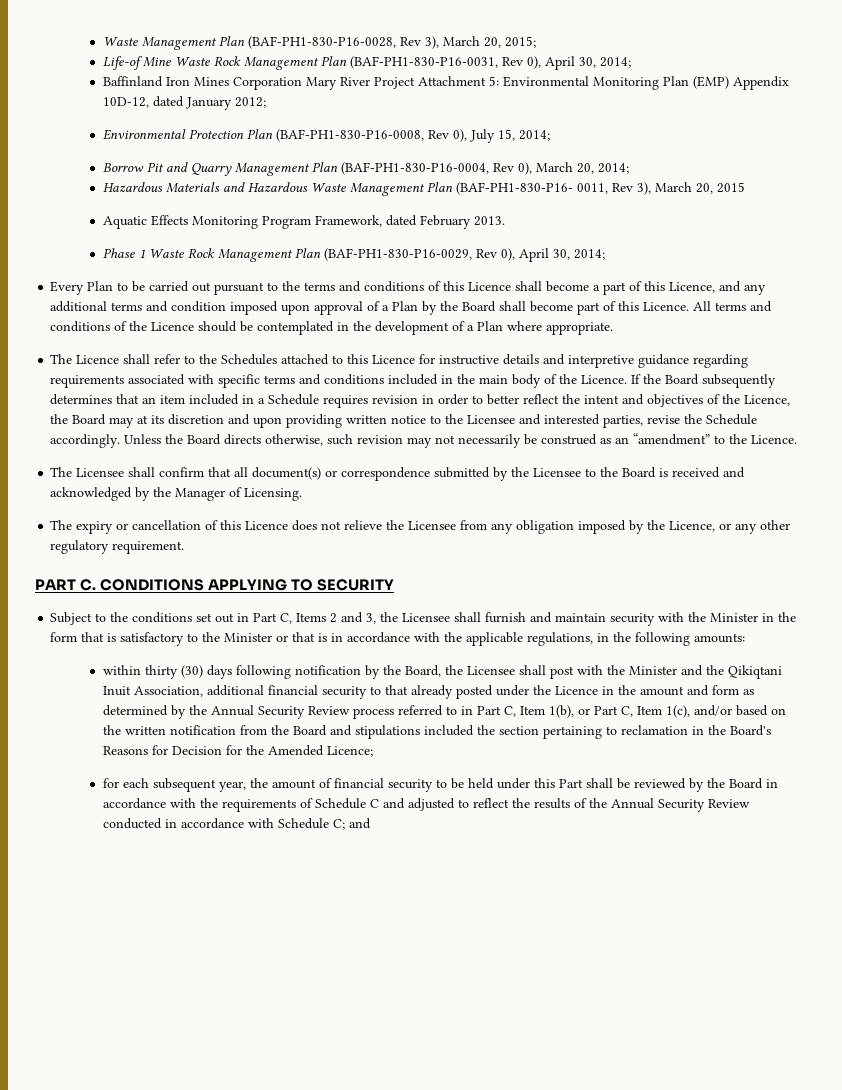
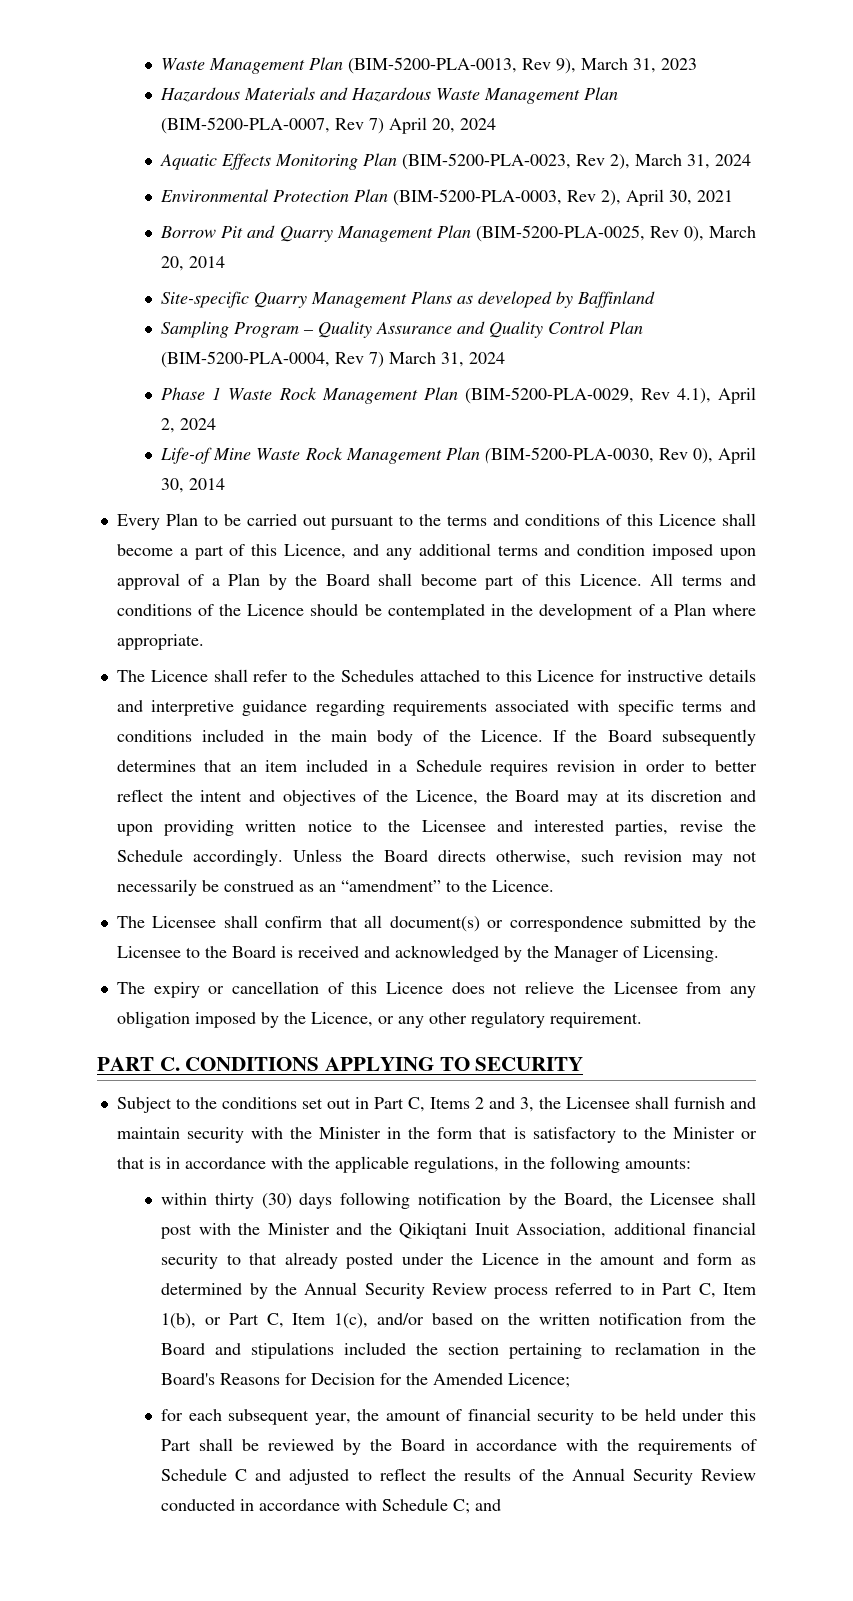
[102,36,536,50] [102,56,631,70] [102,76,789,90] [102,96,266,110] [102,129,550,143] [102,162,629,176] Waste Management Plan (BAF-PH1-830-P16-0028, Rev 3), March 20, 2015; // Life-of Mine Waste Rock Management Plan (BAF-PH1-830-P16-0031, Rev 0), April 30, 2014; // Baffinland Iron Mines Corporation Mary River Project Attachment 5: Environmental Monitoring Plan (EMP) Appendix 10D-12, dated January 2012; // Environmental Protection Plan (BAF-PH1-830-P16-0008, Rev 0), July 15, 2014; // Borrow Pit and Quarry Management Plan (BAF-PH1-830-P16-0004, Rev 0), March 20, 2014; -> [161,57,698,74] Waste Management Plan (BIM-5200-PLA-0013, Rev 9), March 31, 2023
[455,182,745,195] [102,215,505,229] (BAF-PH1-830-P16- 0011, Rev 3), March 20, 2015 // Aquatic Effects Monitoring Program Framework, dated February 2013. -> [161,117,497,134] [160,153,752,170] [160,189,734,206] [160,225,757,242] [161,256,226,271] [161,291,656,308] [161,321,644,338] [161,351,506,368] (BIM-5200-PLA-0007, Rev 7) April 20, 2024 // Aquatic Effects Monitoring Plan (BIM-5200-PLA-0023, Rev 2), March 31, 2024 // Environmental Protection Plan (BIM-5200-PLA-0003, Rev 2), April 30, 2021 // Borrow Pit and Quarry Management Plan (BIM-5200-PLA-0025, Rev 0), March 20, 2014 // Site-specific Quarry Management Plans as developed by Baffinland // Sampling Program – Quality Assurance and Quality Control Plan (BIM-5200-PLA-0004, Rev 7) March 31, 2024
[323,248,605,262] (BAF-PH1-830-P16-0029, Rev 0), April 30, 2014; -> [464,387,756,404] [161,418,217,433] [160,447,757,464] [161,478,226,493] (BIM-5200-PLA-0029, Rev 4.1), April 2, 2024 // Life-of Mine Waste Rock Management Plan (BIM-5200-PLA-0030, Rev 0), April 30, 2014

